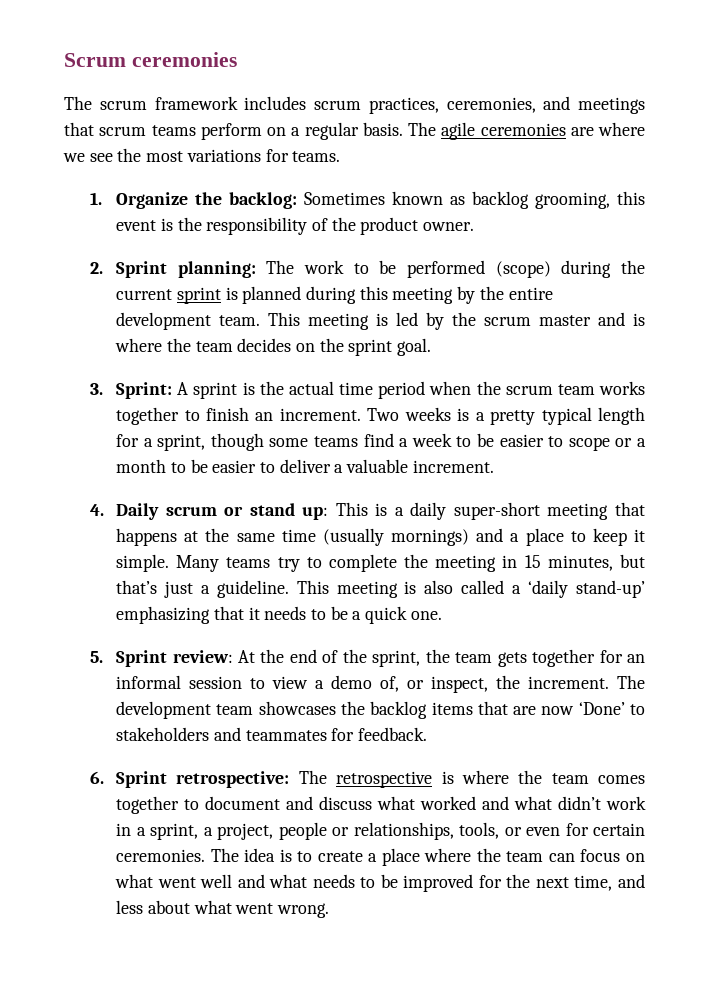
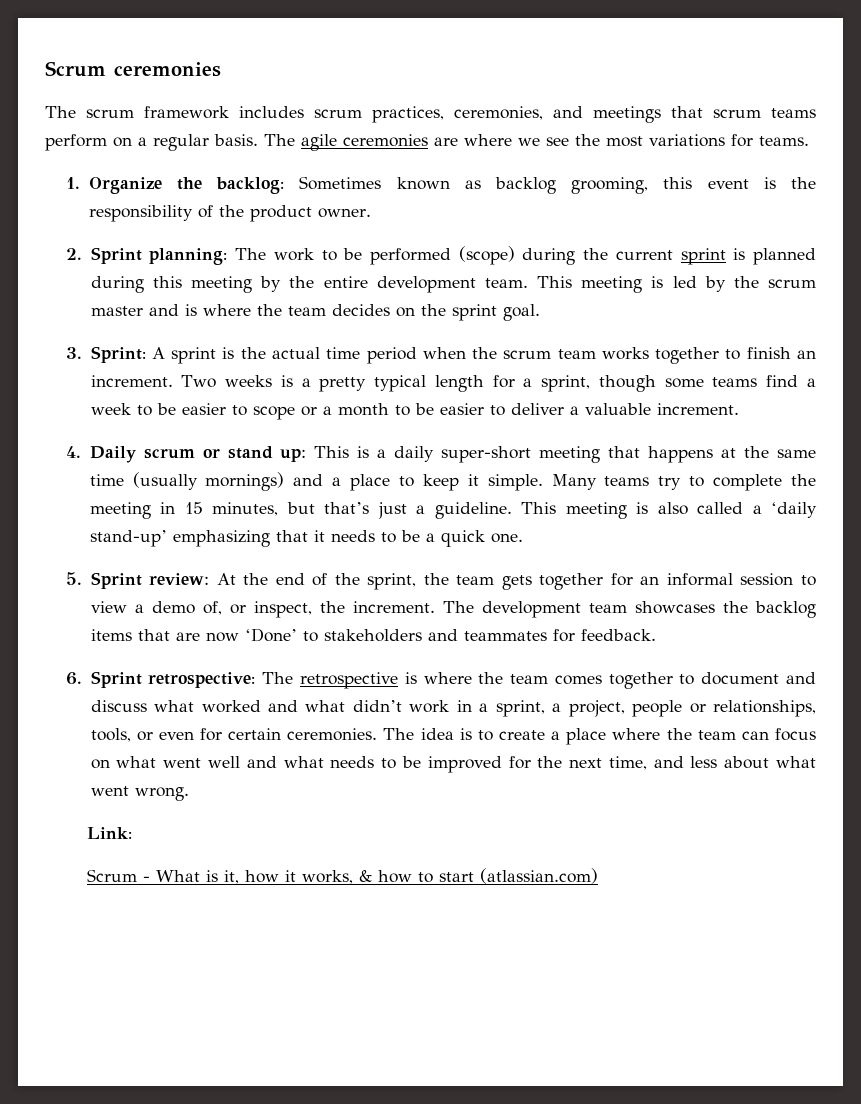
(329, 910) none -> [86,827,132,839] [86,868,598,884] // Link: // Scrum - What is it, how it works, & how to start (atlassian.com)

